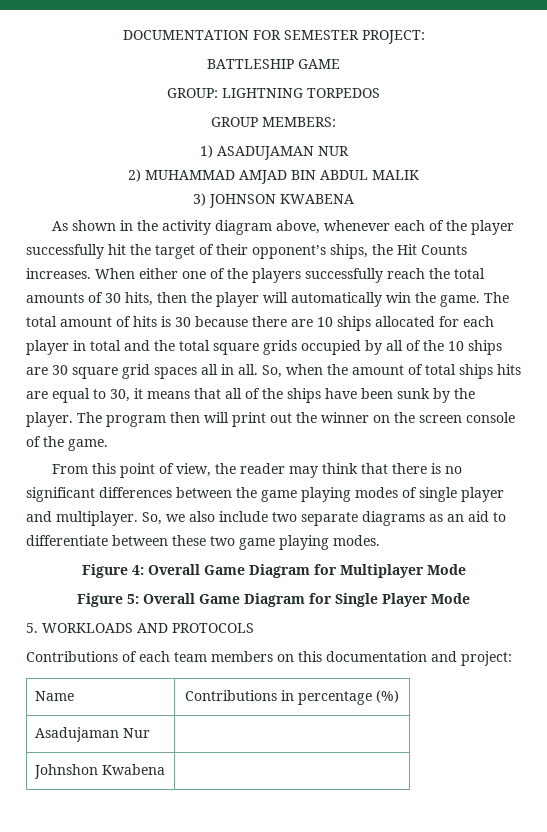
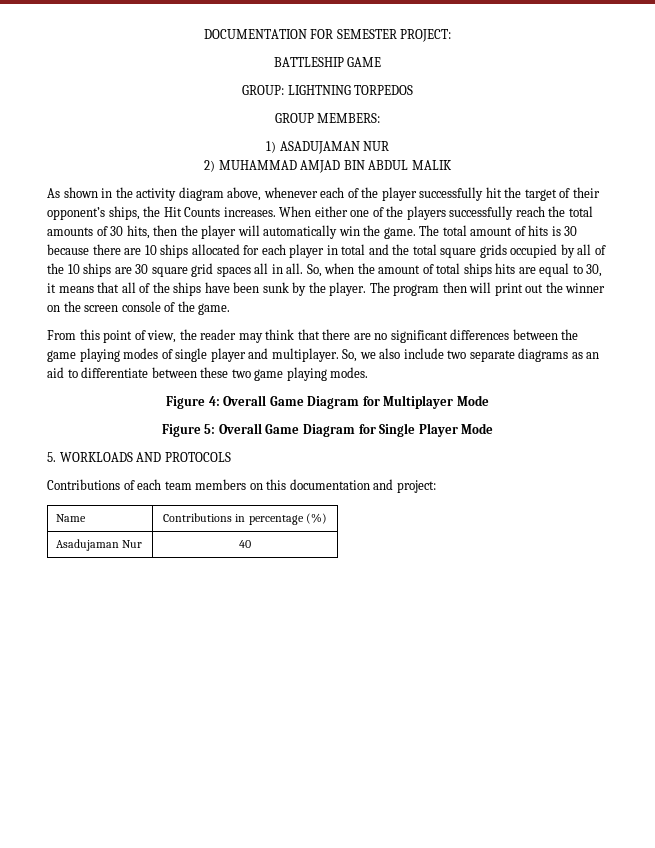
[193,193,354,208] // 3) JOHNSON KWABENA -> (452, 165) none
[431,463,442,474] is -> [353,333,371,340] are
[33,764,165,779] // Johnshon Kwabena | -> [239,540,251,548] 40

